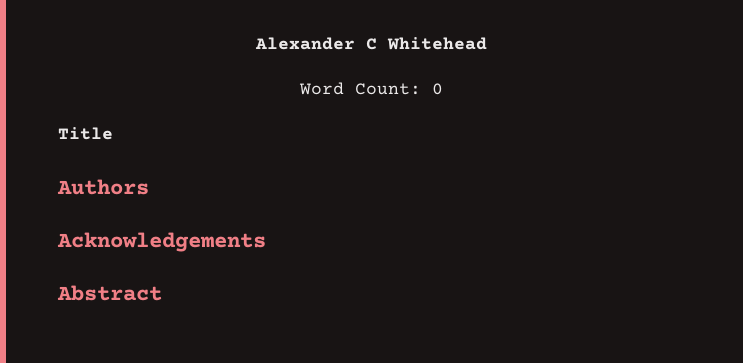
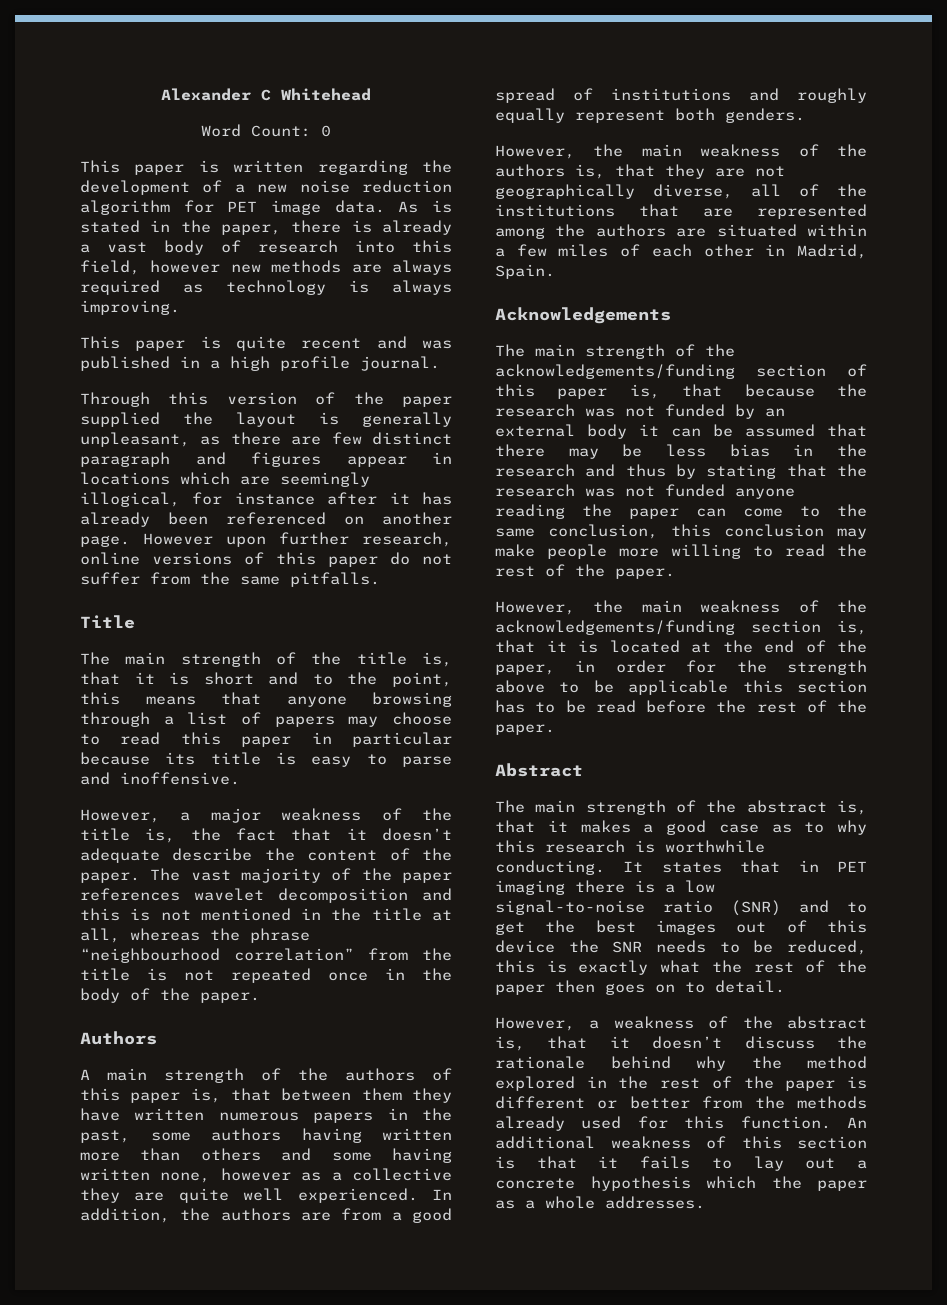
[58,127,113,140] [57,179,149,195] [57,232,266,252] [57,285,162,301] Title // Authors // Acknowledgements // Abstract -> [80,160,452,175] [80,180,452,195] [80,200,452,215] [80,220,452,235] [80,240,452,255] [80,260,452,275] [80,280,452,295] [80,300,180,315] [80,336,452,351] [80,356,440,371] [80,392,452,407] [80,412,452,427] [80,432,452,447] [80,452,452,467] [80,472,370,487] [80,492,452,507] [80,512,452,527] [80,532,452,547] [80,552,452,567] [80,572,380,587] [80,615,135,629] [80,652,452,667] [80,672,452,687] [80,692,452,707] [80,712,452,727] [80,732,452,747] [80,752,452,767] [80,772,240,785] [80,808,452,823] [80,828,452,843] [80,848,452,863] [80,868,452,883] [80,888,452,903] [80,908,452,921] [80,928,310,943] [80,948,452,963] [80,968,452,983] [80,988,260,1003] [80,1031,157,1045] [80,1068,452,1083] [80,1088,452,1103] [80,1108,452,1123] [80,1128,452,1143] [80,1148,452,1163] [80,1168,452,1183] [80,1188,452,1203] [80,1208,452,1223] [495,88,867,103] [495,108,805,123] [495,144,867,159] [495,164,785,179] [495,184,867,199] [495,204,867,219] [495,224,867,239] [495,244,867,259] [495,264,555,279] [495,307,671,324] [495,344,735,359] [495,364,867,379] [495,384,867,399] [495,404,785,419] [495,424,867,439] [495,444,867,459] [495,464,867,479] [495,484,795,499] [495,504,867,519] [495,524,867,539] [495,544,867,559] [495,564,675,579] [495,600,867,615] [495,620,867,635] [495,640,867,653] [495,660,867,675] [495,680,867,695] [495,700,867,713] [495,724,555,735] [495,763,583,777] [495,800,867,815] [495,820,867,835] [495,840,765,853] [495,860,867,875] [495,880,715,895] [495,900,867,916] [495,920,867,935] [495,940,867,955] [495,960,867,975] [495,980,785,995] [495,1016,867,1031] [495,1036,867,1051] [495,1056,867,1071] [495,1076,867,1091] [495,1096,867,1109] [495,1116,867,1131] [495,1136,867,1149] [495,1156,867,1171] [495,1176,867,1191] [495,1196,705,1209] This paper is written regarding the development of a new noise reduction algorithm for PET image data. As is stated in the paper, there is already a vast body of research into this field, however new methods are always required as technology is always improving. // This paper is quite recent and was published in a high profile journal. // Through this version of the paper supplied the layout is generally unpleasant, as there are few distinct paragraph and figures appear in locations which are seemingly illogical, for instance after it has already been referenced on another page. However upon further research, online versions of this paper do not suffer from the same pitfalls. // Title // The main strength of the title is, that it is short and to the point, this means that anyone browsing through a list of papers may choose to read this paper in particular because its title is easy to parse and inoffensive. // However, a major weakness of the title is, the fact that it doesn’t adequate describe the content of the paper. The vast majority of the paper references wavelet decomposition and this is not mentioned in the title at all, whereas the phrase “neighbourhood correlation” from the title is not repeated once in the body of the paper. // Authors // A main strength of the authors of this paper is, that between them they have written numerous papers in the past, some authors having written more than others and some having written none, however as a collective they are quite well experienced. In addition, the authors are from a good spread of institutions and roughly equally represent both genders. // However, the main weakness of the authors is, that they are not geographically diverse, all of the institutions that are represented among the authors are situated within a few miles of each other in Madrid, Spain. // Acknowledgements // The main strength of the acknowledgements/funding section of this paper is, that because the research was not funded by an external body it can be assumed that there may be less bias in the research and thus by stating that the research was not funded anyone reading the paper can come to the same conclusion, this conclusion may make people more willing to read the rest of the paper. // However, the main weakness of the acknowledgements/funding section is, that it is located at the end of the paper, in order for the strength above to be applicable this section has to be read before the rest of the paper. // Abstract // The main strength of the abstract is, that it makes a good case as to why this research is worthwhile conducting. It states that in PET imaging there is a low signal-to-noise ratio (SNR) and to get the best images out of this device the SNR needs to be reduced, this is exactly what the rest of the paper then goes on to detail. // However, a weakness of the abstract is, that it doesn’t discuss the rationale behind why the method explored in the rest of the paper is different or better from the methods already used for this function. An additional weakness of this section is that it fails to lay out a concrete hypothesis which the paper as a whole addresses.

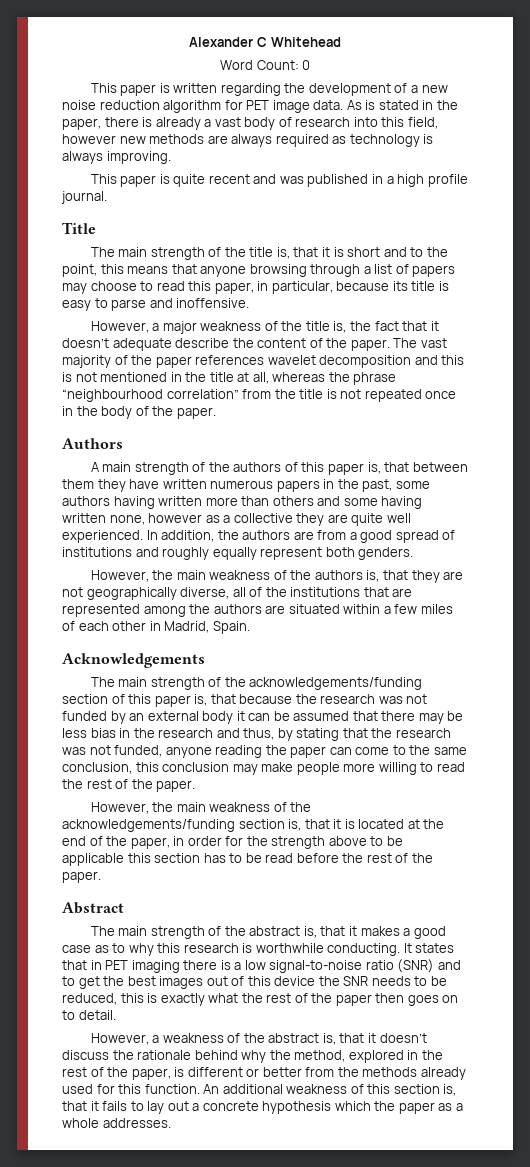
[80,392,452,407] [80,412,452,427] [80,432,452,447] [80,452,452,467] [80,472,370,487] [80,492,452,507] [80,512,452,527] [80,532,452,547] [80,552,452,567] [80,572,380,587] // Through this version of the paper supplied the layout is generally unpleasant, as there are few distinct paragraph and figures appear in locations which are seemingly illogical, for instance after it has already been referenced on another page. However upon further research, online versions of this paper do not suffer from the same pitfalls. -> (107, 197) none
[241,732,452,747] paper in particular -> [214,281,333,294] paper, in particular,
[625,464,666,477] thus -> [243,728,275,740] thus,
[665,484,725,497] funded -> [114,745,163,757] funded,
[807,1056,867,1069] method -> [294,1050,346,1062] method,
[785,1080,836,1091] paper -> [131,1068,171,1080] paper,
[495,1156,515,1169] is -> [443,1084,457,1096] is,

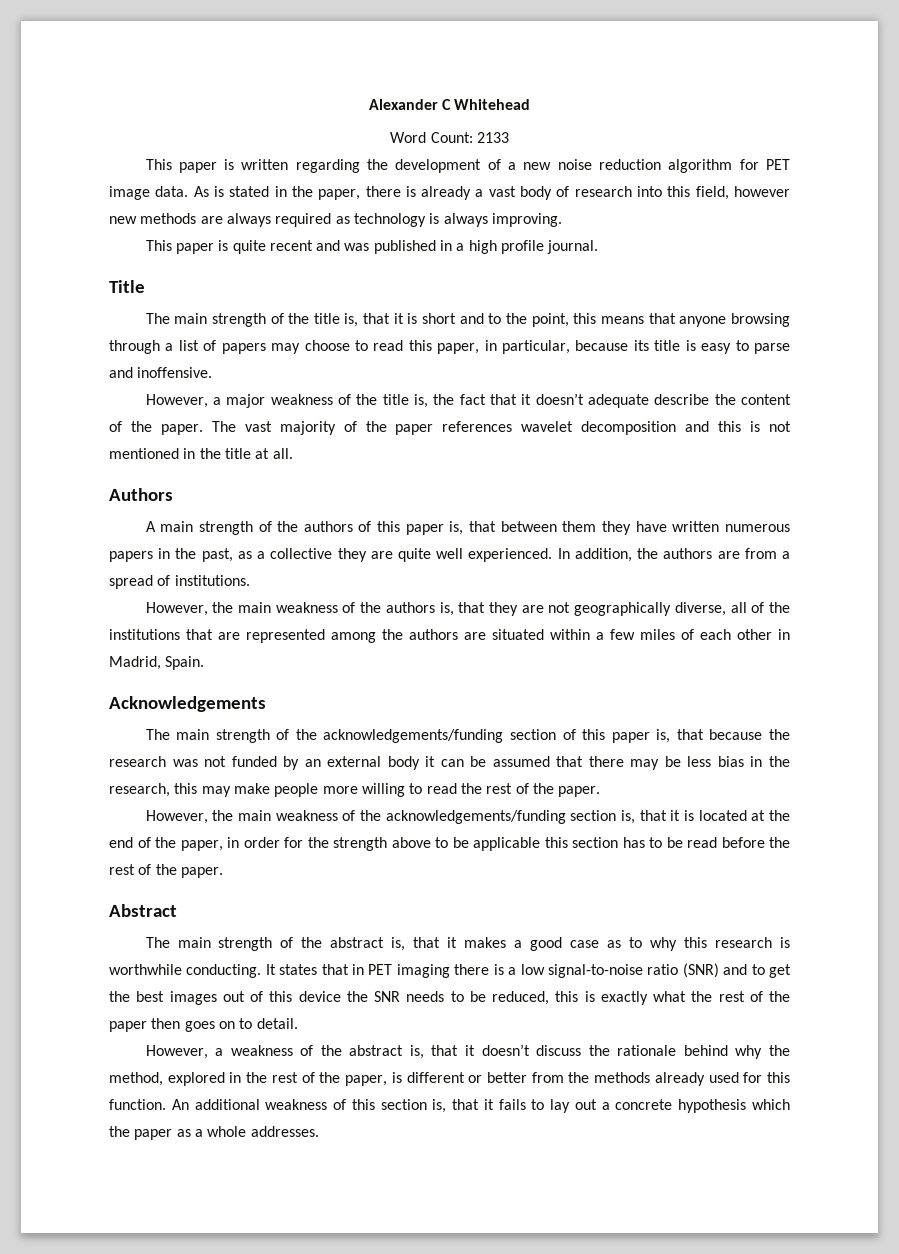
[302,60,311,70] 0 -> [476,132,509,143] 2133
[252,372,397,385] [62,389,457,402] [62,406,216,419] all, whereas the phrase “neighbourhood correlation” from the title is not repeated once in the body of the paper. -> [272,448,293,459] all.
[395,481,430,489] [62,496,423,509] [62,513,203,525] some authors having written more than others and some having written none, however -> (233, 555) none
[360,530,393,543] good -> (790, 555) none
[62,547,414,560] institutions and roughly equally represent both genders. -> [174,575,250,586] institutions.
[158,728,451,741] [62,745,467,758] [62,762,230,774] research and thus, by stating that the research was not funded, anyone reading the paper can come to the same conclusion, this conclusion -> [109,783,198,797] research, this

